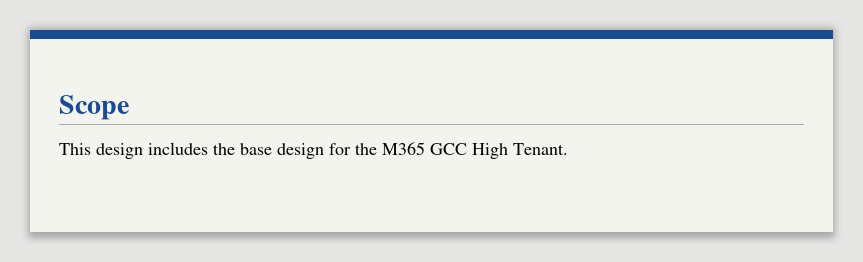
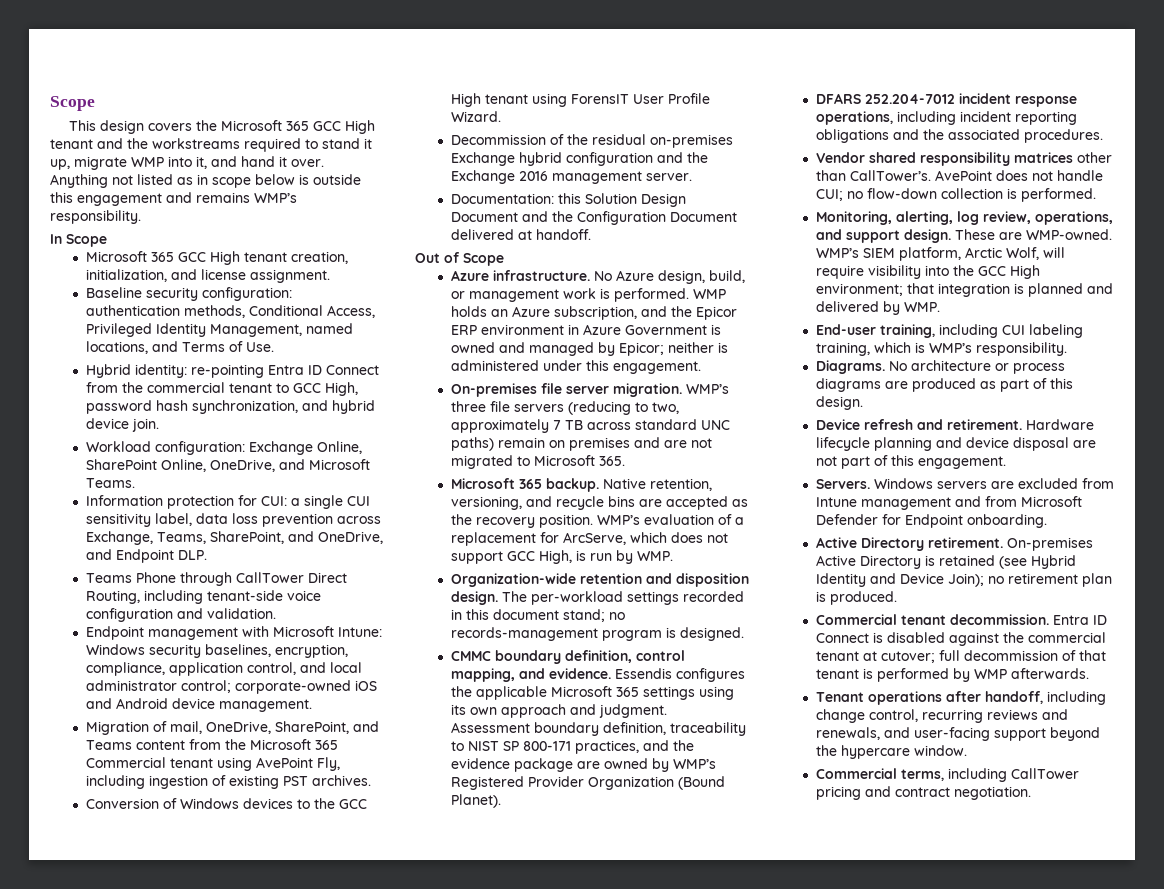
[148,142,568,159] includes the base design for the M365 GCC High Tenant. -> [148,120,376,134] [50,138,372,152] [50,156,324,170] [50,174,361,188] [50,192,297,206] [50,210,141,224] [50,234,107,247] [85,251,348,265] [85,269,330,283] [85,287,292,301] [85,305,375,318] [85,323,353,337] [85,341,274,354] [85,364,379,378] [85,382,358,396] [85,400,375,414] [85,418,159,432] [85,441,362,455] [85,459,370,472] [85,478,135,488] [85,495,370,509] [85,513,381,527] [85,531,383,545] [85,549,207,563] [85,572,347,586] [85,590,321,604] [85,608,276,622] [85,626,382,640] [85,644,348,658] [85,662,362,676] [85,680,377,694] [85,698,312,712] [85,721,379,735] [85,739,338,750] [85,757,340,771] [85,775,371,789] [85,798,367,809] [450,93,710,107] [450,111,501,122] [450,134,733,148] [450,152,708,166] [450,170,692,184] [450,193,686,207] [450,211,737,225] [450,229,591,240] [415,252,504,266] [450,270,745,284] [450,288,726,302] [450,306,737,320] [450,324,721,335] [450,342,728,356] [450,360,701,374] [450,383,729,397] [450,401,679,415] [450,419,730,433] [450,437,712,451] [450,455,625,469] [450,478,712,492] [450,496,748,510] [450,514,744,528] [450,532,728,546] [450,550,673,564] [450,573,749,587] [450,591,744,605] [450,609,625,622] [450,627,744,641] [450,650,685,664] [450,668,745,682] [450,686,734,700] [450,704,667,718] [450,722,746,736] [450,740,694,754] [450,758,716,772] [450,776,725,790] [450,794,501,808] [815,93,1077,107] [815,111,1077,125] [815,129,1103,143] [815,152,1112,166] [815,170,1103,181] [815,188,1096,202] [815,211,1113,225] [815,229,1112,243] [815,247,1065,261] [815,265,1040,279] [815,283,1113,297] [815,301,940,315] [815,324,1083,338] [815,342,1067,356] [815,360,1065,374] [815,378,1073,392] [815,396,863,410] [815,419,1094,430] [815,437,1096,451] [815,455,1006,469] [815,478,1114,489] [815,496,1082,510] [815,514,1047,528] [815,537,1093,551] [815,555,1076,569] [815,573,1112,587] [815,591,897,605] [815,614,1107,625] [815,632,1106,646] [815,650,1106,663] [815,668,1089,682] [815,691,1106,705] [815,709,1068,723] [815,727,1100,741] [815,745,967,759] [815,768,1079,782] [815,786,1031,800] covers the Microsoft 365 GCC High tenant and the workstreams required to stand it up, migrate WMP into it, and hand it over. Anything not listed as in scope below is outside this engagement and remains WMP’s responsibility. // In Scope // Microsoft 365 GCC High tenant creation, initialization, and license assignment. // Baseline security configuration: authentication methods, Conditional Access, Privileged Identity Management, named locations, and Terms of Use. // Hybrid identity: re-pointing Entra ID Connect from the commercial tenant to GCC High, password hash synchronization, and hybrid device join. // Workload configuration: Exchange Online, SharePoint Online, OneDrive, and Microsoft Teams. // Information protection for CUI: a single CUI sensitivity label, data loss prevention across Exchange, Teams, SharePoint, and OneDrive, and Endpoint DLP. // Teams Phone through CallTower Direct Routing, including tenant-side voice configuration and validation. // Endpoint management with Microsoft Intune: Windows security baselines, encryption, compliance, application control, and local administrator control; corporate-owned iOS and Android device management. // Migration of mail, OneDrive, SharePoint, and Teams content from the Microsoft 365 Commercial tenant using AvePoint Fly, including ingestion of existing PST archives. // Conversion of Windows devices to the GCC High tenant using ForensIT User Profile Wizard. // Decommission of the residual on-premises Exchange hybrid configuration and the Exchange 2016 management server. // Documentation: this Solution Design Document and the Configuration Document delivered at handoff. // Out of Scope // Azure infrastructure. No Azure design, build, or management work is performed. WMP holds an Azure subscription, and the Epicor ERP environment in Azure Government is owned and managed by Epicor; neither is administered under this engagement. // On-premises file server migration. WMP’s three file servers (reducing to two, approximately 7 TB across standard UNC paths) remain on premises and are not migrated to Microsoft 365. // Microsoft 365 backup. Native retention, versioning, and recycle bins are accepted as the recovery position. WMP’s evaluation of a replacement for ArcServe, which does not support GCC High, is run by WMP. // Organization-wide retention and disposition design. The per-workload settings recorded in this document stand; no records-management program is designed. // CMMC boundary definition, control mapping, and evidence. Essendis configures the applicable Microsoft 365 settings using its own approach and judgment. Assessment boundary definition, traceability to NIST SP 800-171 practices, and the evidence package are owned by WMP’s Registered Provider Organization (Bound Planet). // DFARS 252.204-7012 incident response operations, including incident reporting obligations and the associated procedures. // Vendor shared responsibility matrices other than CallTower’s. AvePoint does not handle CUI; no flow-down collection is performed. // Monitoring, alerting, log review, operations, and support design. These are WMP-owned. WMP’s SIEM platform, Arctic Wolf, will require visibility into the GCC High environment; that integration is planned and delivered by WMP. // End-user training, including CUI labeling training, which is WMP’s responsibility. // Diagrams. No architecture or process diagrams are produced as part of this design. // Device refresh and retirement. Hardware lifecycle planning and device disposal are not part of this engagement. // Servers. Windows servers are excluded from Intune management and from Microsoft Defender for Endpoint onboarding. // Active Directory retirement. On-premises Active Directory is retained (see Hybrid Identity and Device Join); no retirement plan is produced. // Commercial tenant decommission. Entra ID Connect is disabled against the commercial tenant at cutover; full decommission of that tenant is performed by WMP afterwards. // Tenant operations after handoff, including change control, recurring reviews and renewals, and user-facing support beyond the hypercare window. // Commercial terms, including CallTower pricing and contract negotiation.

